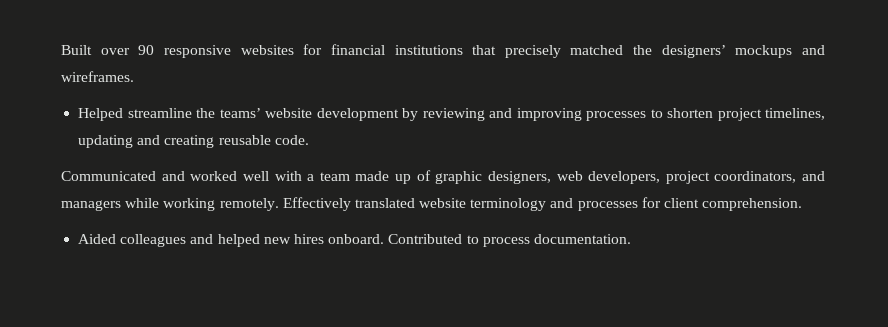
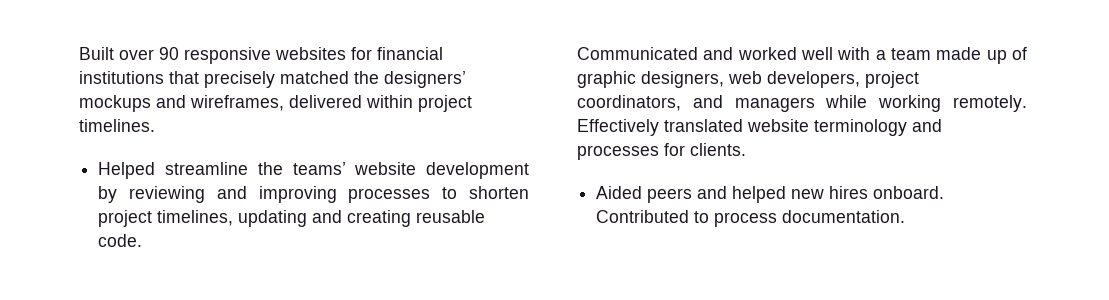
[61,71,134,82] wireframes. -> [190,95,472,112] [79,119,155,132] wireframes, delivered within project timelines.
[664,198,803,211] client comprehension. -> [690,143,746,156] clients.
[120,234,187,247] colleagues -> [647,188,693,203] peers

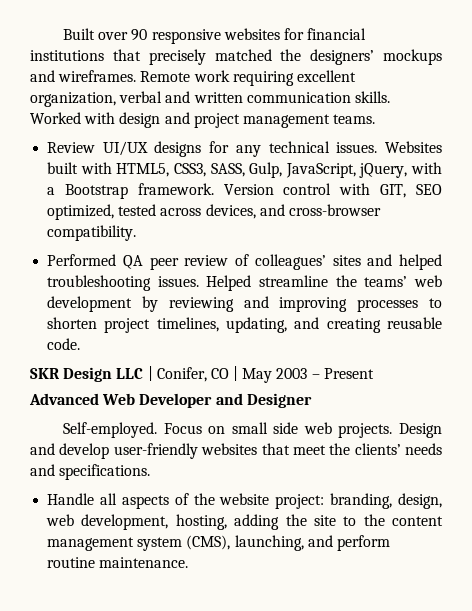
[190,95,472,112] [79,119,155,132] wireframes, delivered within project timelines. // -> [58,70,356,86] [30,91,390,107] [30,112,376,128] [47,141,442,157] [47,162,442,178] [47,183,443,199] [47,204,381,220] [47,225,137,241] [47,254,442,270] [47,275,199,291] wireframes. Remote work requiring excellent organization, verbal and written communication skills. Worked with design and project management teams. // Review UI/UX designs for any technical issues. Websites built with HTML5, CSS3, SASS, Gulp, JavaScript, jQuery, with a Bootstrap framework. Version control with GIT, SEO optimized, tested across devices, and cross-browser compatibility. // Performed QA peer review of colleagues’ sites and helped troubleshooting issues.
[354,162,417,175] website -> [413,275,442,287] web
[238,210,308,227] updating -> [226,317,288,333] updating,
[577,47,1027,64] [577,71,919,88] [577,95,1027,112] [577,119,942,136] [577,143,746,160] [596,186,945,203] [596,210,906,227] Communicated and worked well with a team made up of graphic designers, web developers, project coordinators, and managers while working remotely. Effectively translated website terminology and processes for clients. // Aided peers and helped new hires onboard. Contributed to process documentation. -> [30,366,374,383] [29,393,312,408] [62,422,442,438] [30,443,442,459] [30,464,151,480] [47,493,442,509] [46,514,443,530] [47,535,390,551] [47,557,189,568] SKR Design LLC | Conifer, CO | May 2003 – Present // Advanced Web Developer and Designer // Self-employed. Focus on small side web projects. Design and develop user-friendly websites that meet the clients’ needs and specifications. // Handle all aspects of the website project: branding, design, web development, hosting, adding the site to the content management system (CMS), launching, and perform routine maintenance.

